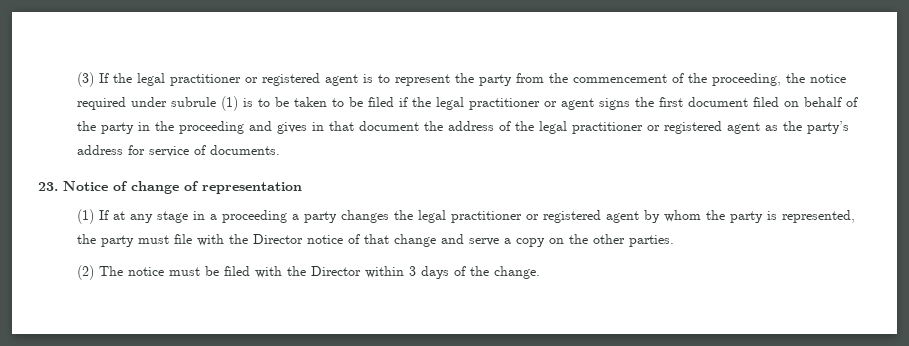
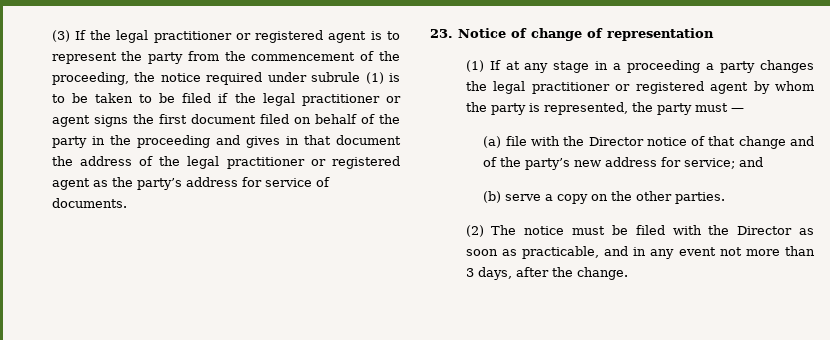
(169, 239) none -> [730,108,744,112] [483,136,502,148] — // (a)
(464, 239) none -> [483,157,764,170] [483,191,502,203] of the party’s new address for service; and // (b)
[364,266,466,279] within 3 days of -> [798,228,814,235] [465,246,815,259] [465,267,549,280] as soon as practicable, and in any event not more than 3 days, after

